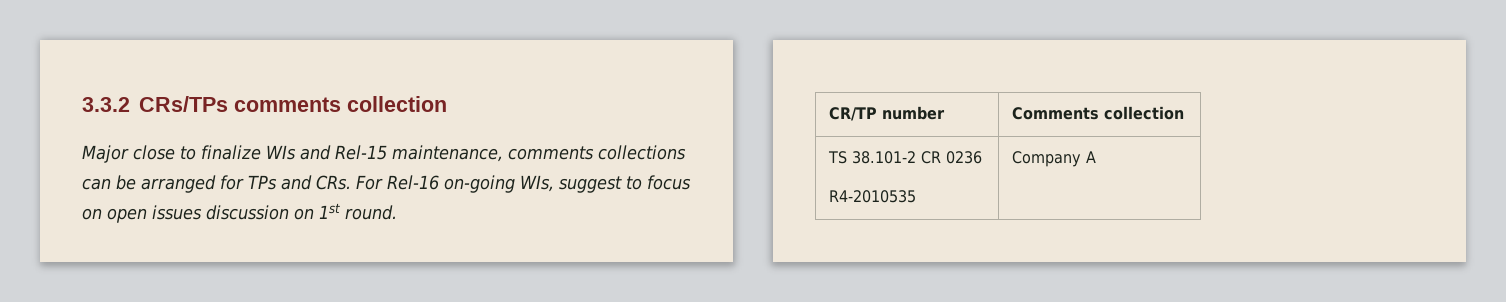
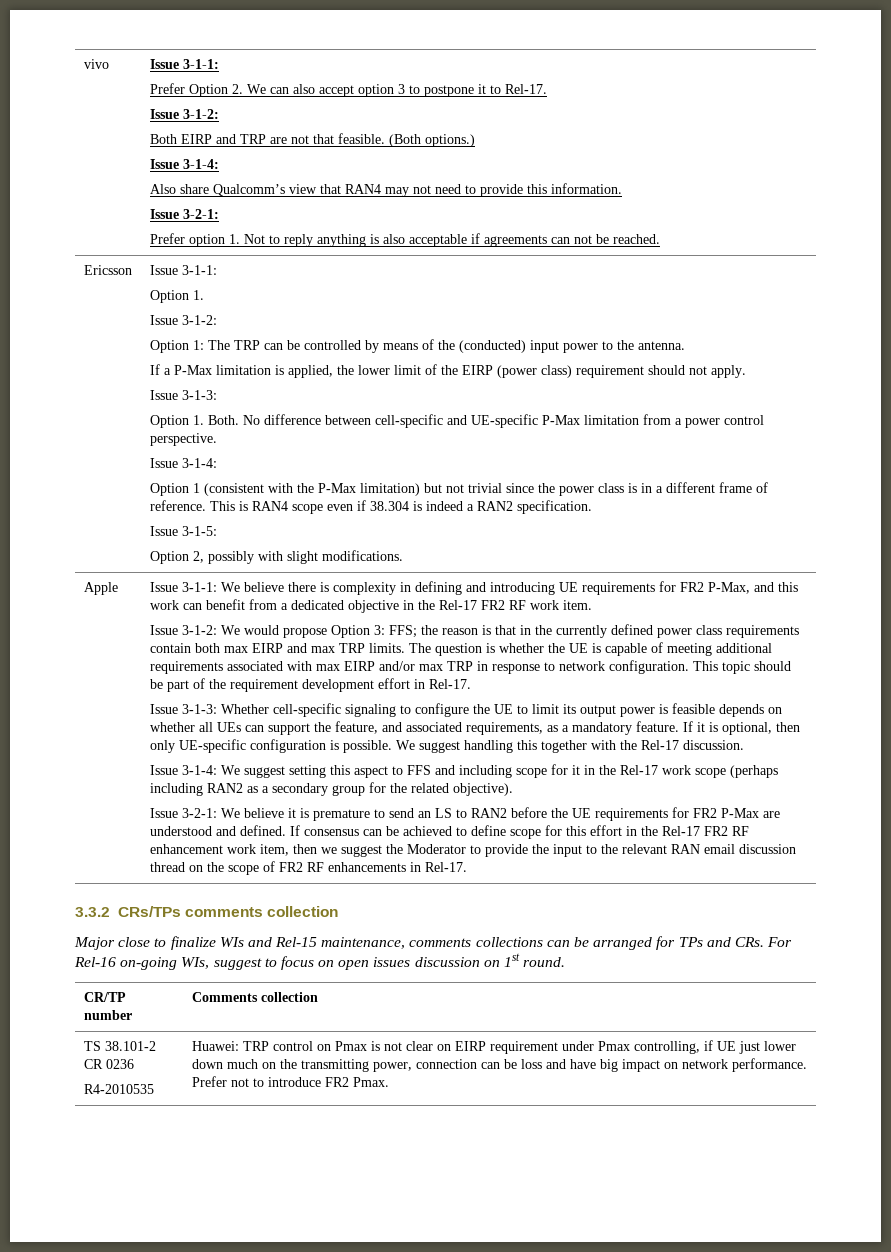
(82, 104) none -> [83,59,109,69] [149,59,219,69] [149,83,547,97] [149,109,219,119] [149,133,475,147] [149,159,219,169] [149,183,622,197] [149,209,219,219] [149,233,660,247] [83,265,132,275] [149,265,217,275] [149,290,204,303] [149,315,217,325] [149,339,685,353] [149,364,746,378] [149,390,217,400] [149,414,764,428] [149,433,217,446] [149,458,217,468] [149,482,768,496] [149,500,592,514] [149,526,217,536] [149,550,403,564] [83,582,118,595] [149,581,798,595] [149,599,592,613] [149,624,799,638] [149,642,772,656] [149,660,791,674] [149,678,471,692] [149,703,782,717] [149,721,800,735] [149,739,744,753] [149,764,778,778] [149,782,513,796] [149,807,780,821] [149,825,749,839] [149,844,796,857] [149,861,467,875] vivo | Issue 3-1-1: // Prefer Option 2. We can also accept option 3 to postpone it to Rel-17. // Issue 3-1-2: // Both EIRP and TRP are not that feasible. (Both options.) // Issue 3-1-4: // Also share Qualcomm’s view that RAN4 may not need to provide this information. // Issue 3-2-1: // Prefer option 1. Not to reply anything is also acceptable if agreements can not be reached. // Ericsson | Issue 3-1-1: // Option 1. // Issue 3-1-2: // Option 1: The TRP can be controlled by means of the (conducted) input power to the antenna. // If a P-Max limitation is applied, the lower limit of the EIRP (power class) requirement should not apply. // Issue 3-1-3: // Option 1. Both. No difference between cell-specific and UE-specific P-Max limitation from a power control perspective. // Issue 3-1-4: // Option 1 (consistent with the P-Max limitation) but not trivial since the power class is in a different frame of reference. This is RAN4 scope even if 38.304 is indeed a RAN2 specification. // Issue 3-1-5: // Option 2, possibly with slight modifications. // Apple | Issue 3-1-1: We believe there is complexity in defining and introducing UE requirements for FR2 P-Max, and this work can benefit from a dedicated objective in the Rel-17 FR2 RF work item. // Issue 3-1-2: We would propose Option 3: FFS; the reason is that in the currently defined power class requirements contain both max EIRP and max TRP limits. The question is whether the UE is capable of meeting additional requirements associated with max EIRP and/or max TRP in response to network configuration. This topic should be part of the requirement development effort in Rel-17. // Issue 3-1-3: Whether cell-specific signaling to configure the UE to limit its output power is feasible depends on whether all UEs can support the feature, and associated requirements, as a mandatory feature. If it is optional, then only UE-specific configuration is possible. We suggest handling this together with the Rel-17 discussion. // Issue 3-1-4: We suggest setting this aspect to FFS and including scope for it in the Rel-17 work scope (perhaps including RAN2 as a secondary group for the related objective). // Issue 3-2-1: We believe it is premature to send an LS to RAN2 before the UE requirements for FR2 P-Max are understood and defined. If consensus can be achieved to define scope for this effort in the Rel-17 FR2 RF enhancement work item, then we suggest the Moderator to provide the input to the relevant RAN email discussion thread on the scope of FR2 RF enhancements in Rel-17. //
[1011,151,1096,167] Company A -> [191,1040,796,1054] [191,1058,807,1072] [191,1076,389,1087] Huawei: TRP control on Pmax is not clear on EIRP requirement under Pmax controlling, if UE just lower down much on the transmitting power, connection can be loss and have big impact on network performance. Prefer not to introduce FR2 Pmax.

